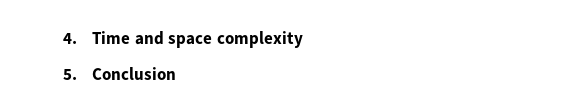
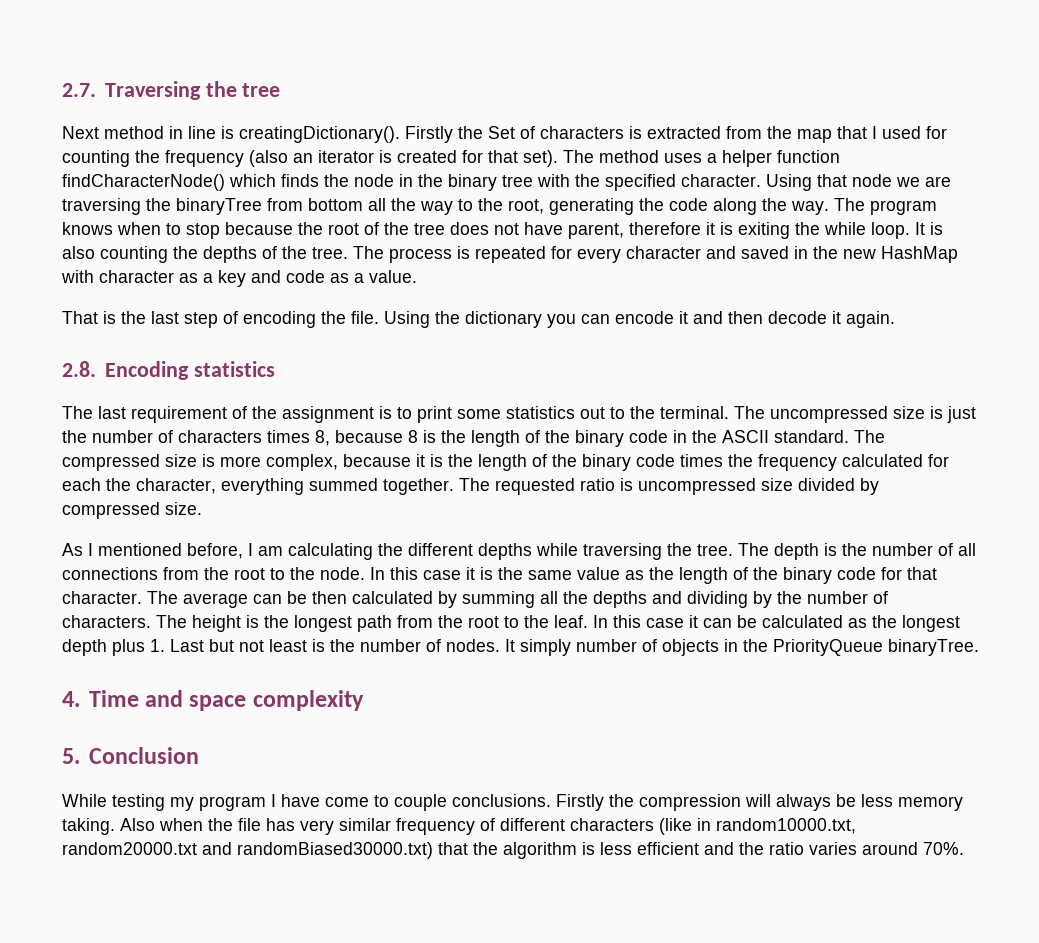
(63, 38) none -> [62,81,281,100] [62,126,947,143] [62,150,840,167] [62,174,951,191] [62,198,937,215] [62,222,943,239] [62,246,958,263] [61,270,417,287] [62,311,895,328] [62,361,275,380] [62,406,976,423] [62,430,885,447] [62,454,949,471] [62,478,879,495] [62,502,202,519] [62,543,976,560] [62,567,937,584] [62,591,888,608] [62,615,960,632] [62,639,979,656] 2.7. Traversing the tree // Next method in line is creatingDictionary(). Firstly the Set of characters is extracted from the map that I used for counting the frequency (also an iterator is created for that set). The method uses a helper function findCharacterNode() which finds the node in the binary tree with the specified character. Using that node we are traversing the binaryTree from bottom all the way to the root, generating the code along the way. The program knows when to stop because the root of the tree does not have parent, therefore it is exiting the while loop. It is also counting the depths of the tree. The process is repeated for every character and saved in the new HashMap with character as a key and code as a value. // That is the last step of encoding the file. Using the dictionary you can encode it and then decode it again. // 2.8. Encoding statistics // The last requirement of the assignment is to print some statistics out to the terminal. The uncompressed size is just the number of characters times 8, because 8 is the length of the binary code in the ASCII standard. The compressed size is more complex, because it is the length of the binary code times the frequency calculated for each the character, everything summed together. The requested ratio is uncompressed size divided by compressed size. // As I mentioned before, I am calculating the different depths while traversing the tree. The depth is the number of all connections from the root to the node. In this case it is the same value as the length of the binary code for that character. The average can be then calculated by summing all the depths and dividing by the number of characters. The height is the longest path from the root to the leaf. In this case it can be calculated as the longest depth plus 1. Last but not least is the number of nodes. It simply number of objects in the PriorityQueue binaryTree. //
(176, 73) none -> [62,794,963,811] [62,818,856,835] [62,842,964,859] // While testing my program I have come to couple conclusions. Firstly the compression will always be less memory taking. Also when the file has very similar frequency of different characters (like in random10000.txt, random20000.txt and randomBiased30000.txt) that the algorithm is less efficient and the ratio varies around 70%.

